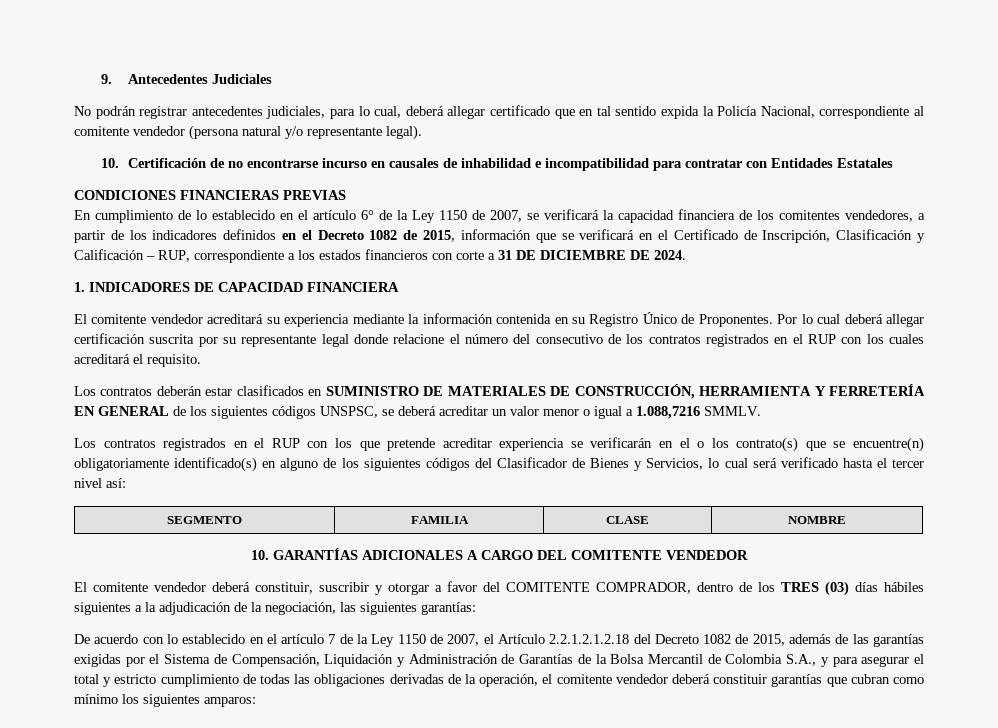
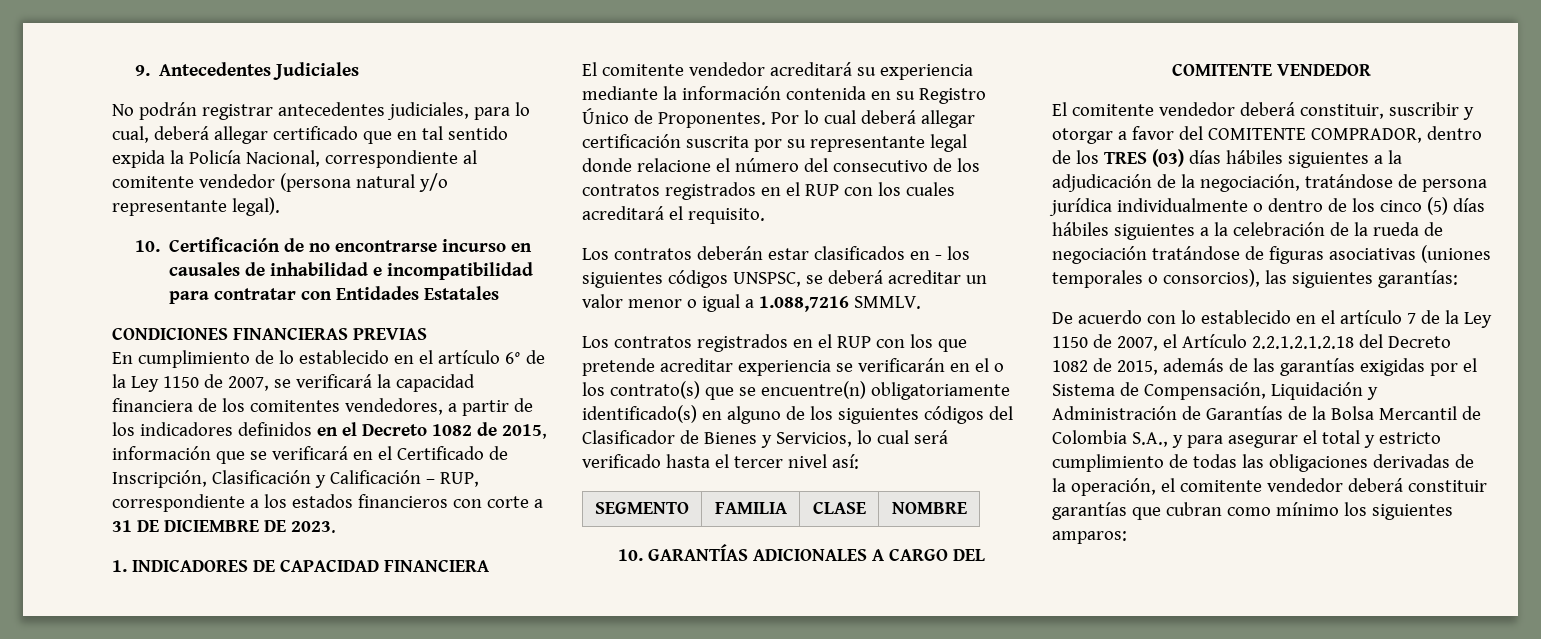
[654,250,686,260] 2024. -> [290,521,336,533] 2023.
[325,384,925,399] [74,406,186,416] SUMINISTRO DE MATERIALES DE CONSTRUCCIÓN, HERRAMIENTA Y FERRETERÍA EN GENERAL de -> [934,255,942,260] -
(336, 608) none -> [1304,174,1487,192] [1049,197,1485,216] [1052,222,1443,240] [1052,245,1491,264] [1052,269,1260,288] tratándose de persona jurídica individualmente o dentro de los cinco (5) días hábiles siguientes a la celebración de la rueda de negociación tratándose de figuras asociativas (uniones temporales o consorcios),

